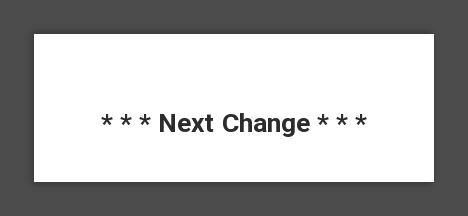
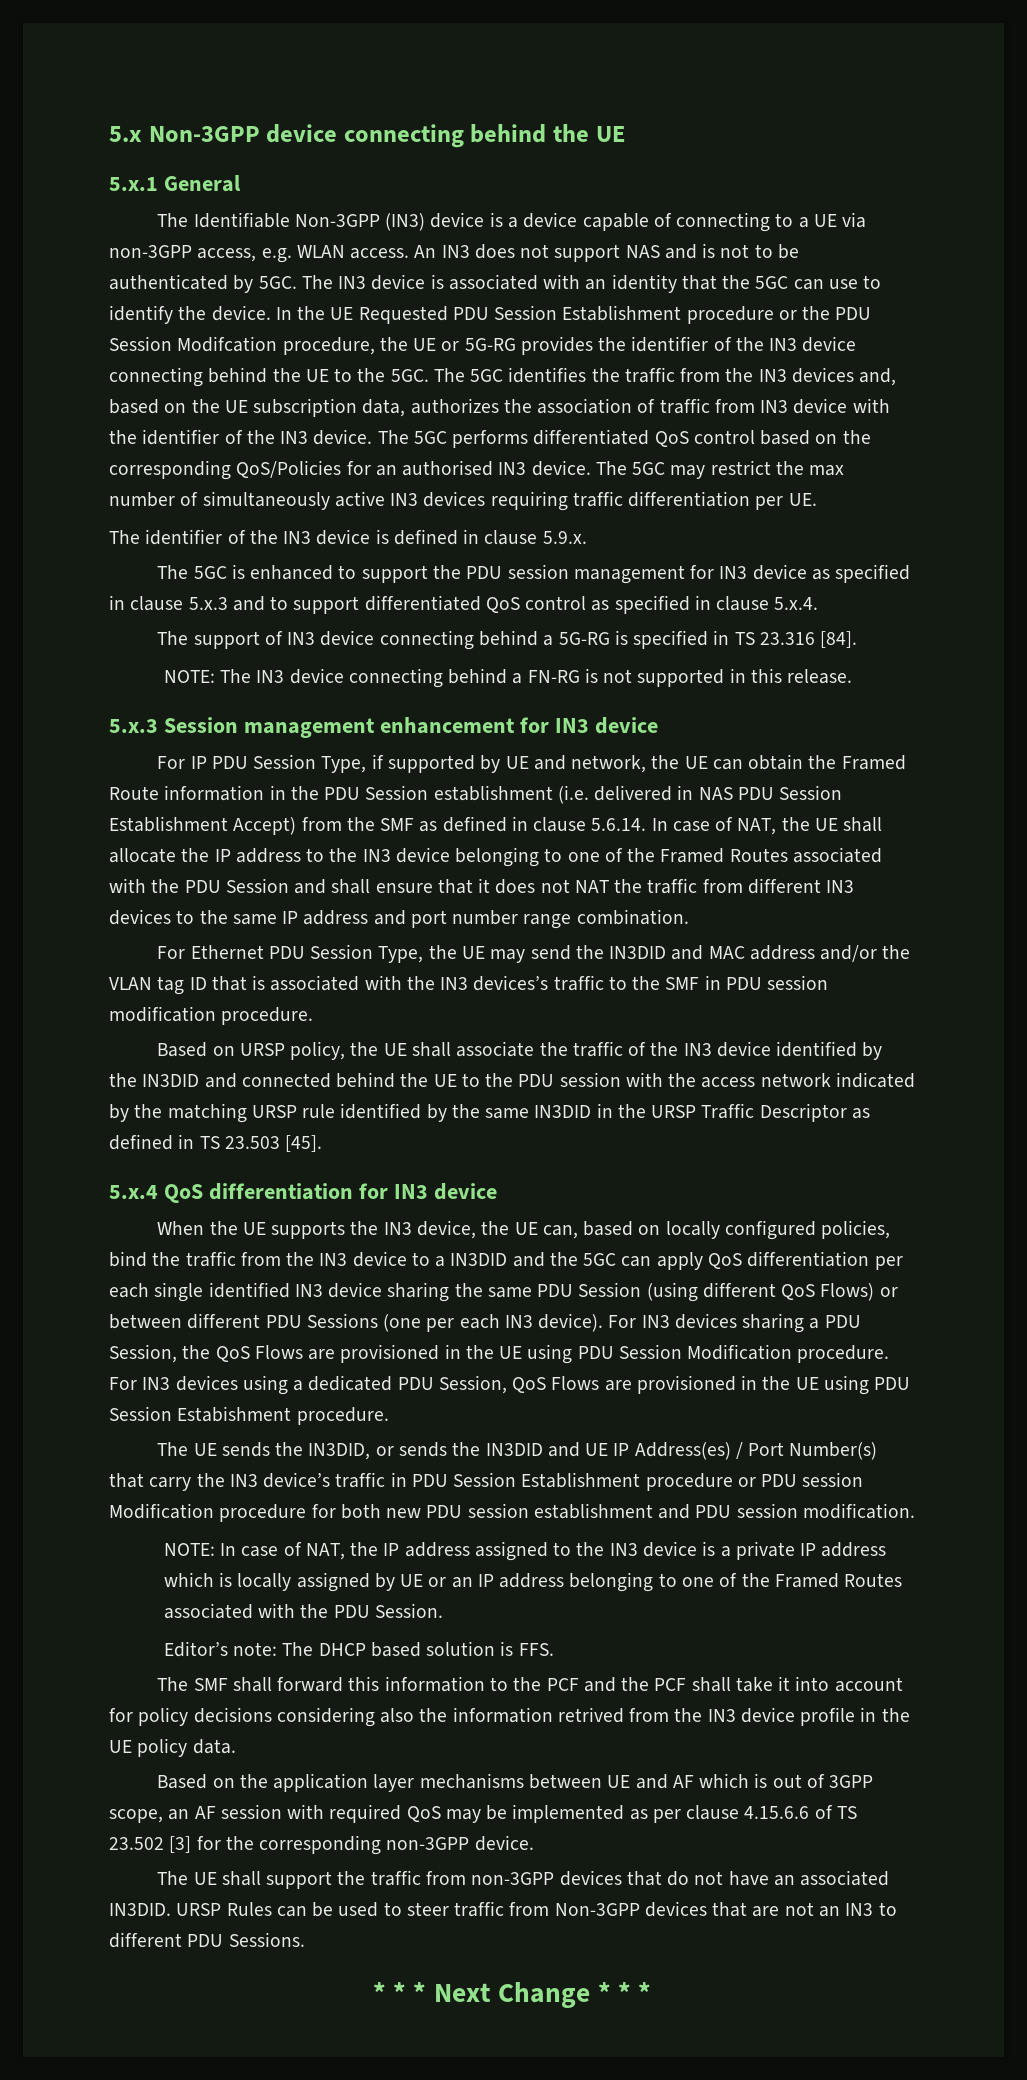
(100, 123) none -> [109,124,625,148] [109,175,241,192] [157,212,867,232] [109,243,799,263] [109,274,882,293] [109,305,872,324] [109,336,857,355] [109,367,897,387] [109,398,890,417] [109,429,871,448] [109,460,845,480] [109,491,817,511] [109,529,587,545] [157,564,911,584] [109,595,819,614] [157,630,858,650] [163,668,853,688] [109,717,658,738] [157,754,906,773] [109,785,843,804] [109,816,883,835] [109,847,882,867] [109,878,855,894] [109,909,689,929] [157,944,911,963] [109,975,829,995] [109,1006,314,1025] [157,1041,883,1060] [109,1072,915,1088] [109,1103,870,1123] [109,1134,323,1152] [109,1183,497,1203] [157,1220,891,1240] [109,1251,903,1270] [109,1282,898,1302] [109,1313,861,1333] [109,1344,890,1364] [109,1375,911,1395] [109,1406,389,1425] [157,1442,878,1460] [109,1472,864,1491] [109,1503,915,1522] [163,1541,887,1561] [163,1572,903,1592] [163,1603,443,1619] [163,1641,554,1657] [157,1676,903,1692] [109,1707,910,1727] [109,1738,236,1757] [157,1773,874,1792] [109,1804,857,1823] [109,1835,534,1855] [157,1870,890,1889] [109,1901,897,1917] [109,1932,305,1948] 5.x Non-3GPP device connecting behind the UE // 5.x.1 General // The Identifiable Non-3GPP (IN3) device is a device capable of connecting to a UE via non-3GPP access, e.g. WLAN access. An IN3 does not support NAS and is not to be authenticated by 5GC. The IN3 device is associated with an identity that the 5GC can use to identify the device. In the UE Requested PDU Session Establishment procedure or the PDU Session Modifcation procedure, the UE or 5G-RG provides the identifier of the IN3 device connecting behind the UE to the 5GC. The 5GC identifies the traffic from the IN3 devices and, based on the UE subscription data, authorizes the association of traffic from IN3 device with the identifier of the IN3 device. The 5GC performs differentiated QoS control based on the corresponding QoS/Policies for an authorised IN3 device. The 5GC may restrict the max number of simultaneously active IN3 devices requiring traffic differentiation per UE. // The identifier of the IN3 device is defined in clause 5.9.x. // The 5GC is enhanced to support the PDU session management for IN3 device as specified in clause 5.x.3 and to support differentiated QoS control as specified in clause 5.x.4. // The support of IN3 device connecting behind a 5G-RG is specified in TS 23.316 [84]. // NOTE: The IN3 device connecting behind a FN-RG is not supported in this release. // 5.x.3 Session management enhancement for IN3 device // For IP PDU Session Type, if supported by UE and network, the UE can obtain the Framed Route information in the PDU Session establishment (i.e. delivered in NAS PDU Session Establishment Accept) from the SMF as defined in clause 5.6.14. In case of NAT, the UE shall allocate the IP address to the IN3 device belonging to one of the Framed Routes associated with the PDU Session and shall ensure that it does not NAT the traffic from different IN3 devices to the same IP address and port number range combination. // For Ethernet PDU Session Type, the UE may send the IN3DID and MAC address and/or the VLAN tag ID that is associated with the IN3 devices’s traffic to the SMF in PDU session modification procedure. // Based on URSP policy, the UE shall associate the traffic of the IN3 device identified by the IN3DID and connected behind the UE to the PDU session with the access network indicated by the matching URSP rule identified by the same IN3DID in the URSP Traffic Descriptor as defined in TS 23.503 [45]. // 5.x.4 QoS differentiation for IN3 device // When the UE supports the IN3 device, the UE can, based on locally configured policies, bind the traffic from the IN3 device to a IN3DID and the 5GC can apply QoS differentiation per each single identified IN3 device sharing the same PDU Session (using different QoS Flows) or between different PDU Sessions (one per each IN3 device). For IN3 devices sharing a PDU Session, the QoS Flows are provisioned in the UE using PDU Session Modification procedure. For IN3 devices using a dedicated PDU Session, QoS Flows are provisioned in the UE using PDU Session Estabishment procedure. // The UE sends the IN3DID, or sends the IN3DID and UE IP Address(es) / Port Number(s) that carry the IN3 device’s traffic in PDU Session Establishment procedure or PDU session Modification procedure for both new PDU session establishment and PDU session modification. // NOTE: In case of NAT, the IP address assigned to the IN3 device is a private IP address which is locally assigned by UE or an IP address belonging to one of the Framed Routes associated with the PDU Session. // Editor’s note: The DHCP based solution is FFS. // The SMF shall forward this information to the PCF and the PCF shall take it into account for policy decisions considering also the information retrived from the IN3 device profile in the UE policy data. // Based on the application layer mechanisms between UE and AF which is out of 3GPP scope, an AF session with required QoS may be implemented as per clause 4.15.6.6 of TS 23.502 [3] for the corresponding non-3GPP device. // The UE shall support the traffic from non-3GPP devices that do not have an associated IN3DID. URSP Rules can be used to steer traffic from Non-3GPP devices that are not an IN3 to different PDU Sessions. //

